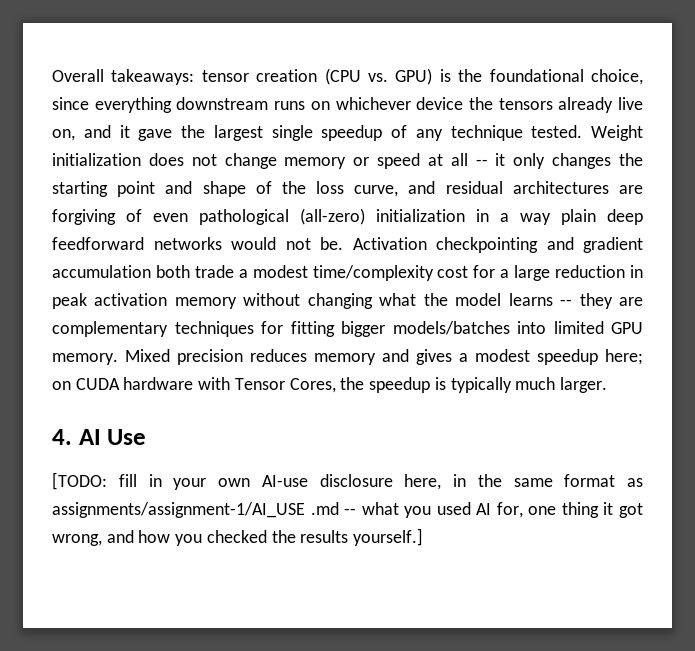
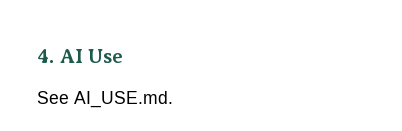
[52,68,643,85] [52,97,643,113] [52,125,643,141] [52,153,644,169] [52,181,643,197] [52,208,643,225] [52,237,643,253] [52,265,644,281] [52,293,643,309] [52,321,643,337] [52,349,643,365] [52,377,607,393] [52,429,147,445] [52,472,643,490] [52,502,643,518] [52,528,424,546] Overall takeaways: tensor creation (CPU vs. GPU) is the foundational choice, since everything downstream runs on whichever device the tensors already live on, and it gave the largest single speedup of any technique tested. Weight initialization does not change memory or speed at all -- it only changes the starting point and shape of the loss curve, and residual architectures are forgiving of even pathological (all-zero) initialization in a way plain deep feedforward networks would not be. Activation checkpointing and gradient accumulation both trade a modest time/complexity cost for a large reduction in peak activation memory without changing what the model learns -- they are complementary techniques for fitting bigger models/batches into limited GPU memory. Mixed precision reduces memory and gives a modest speedup here; on CUDA hardware with Tensor Cores, the speedup is typically much larger. // 4. AI Use // [TODO: fill in your own AI-use disclosure here, in the same format as assignments/assignment-1/AI_USE .md -- what you used AI for, one thing it got wrong, and how you checked the results yourself.] -> [37,49,124,63] [37,91,173,108] 4. AI Use // See AI_USE.md.

